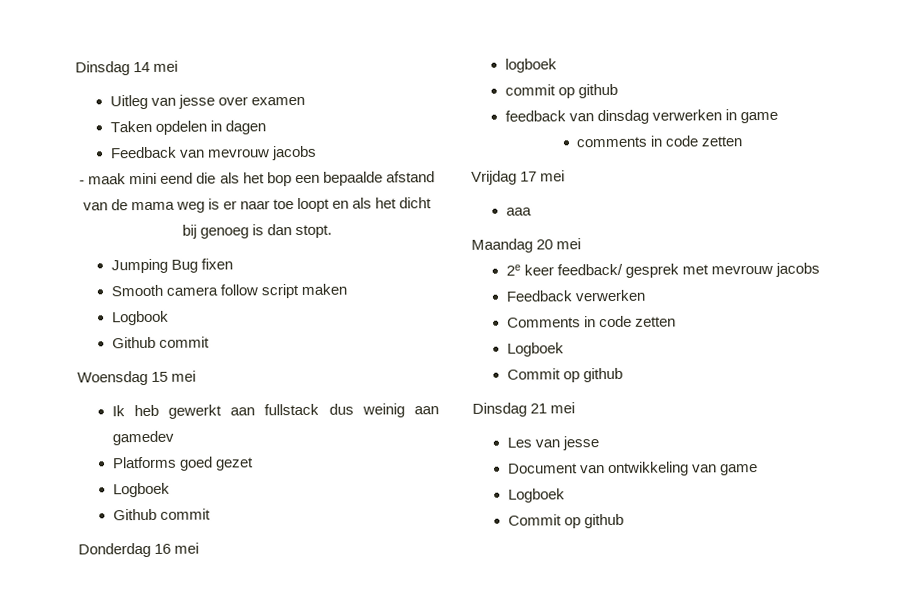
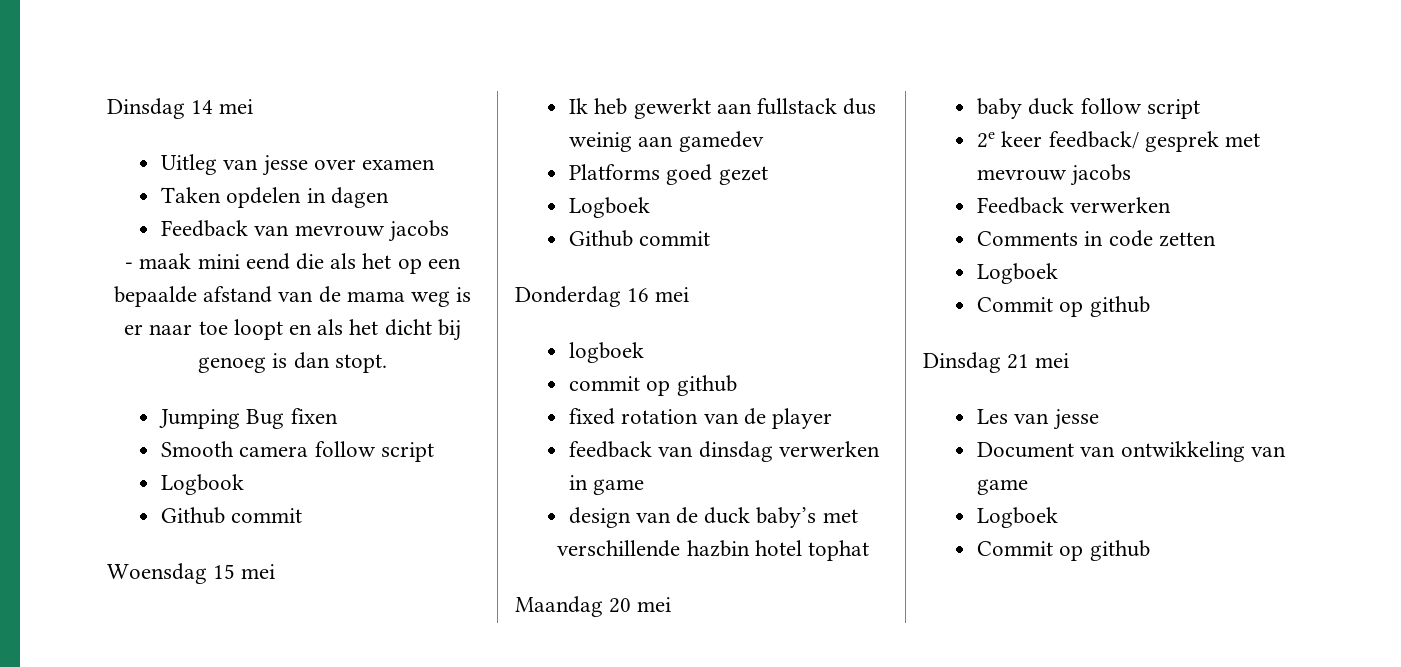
[266,172,292,187] bop -> [397,258,422,274] op
[300,283,347,295] maken -> (434, 452) none
(618, 91) none -> [569,408,832,429] // fixed rotation van de player
[576,135,743,148] [471,170,566,185] [505,207,532,216] comments in code zetten // Vrijdag 17 mei // aaa -> [568,507,858,528] [557,540,869,561] design van de duck baby’s met verschillende hazbin hotel tophat
(582, 244) none -> [977,98,1200,119] // baby duck follow script

